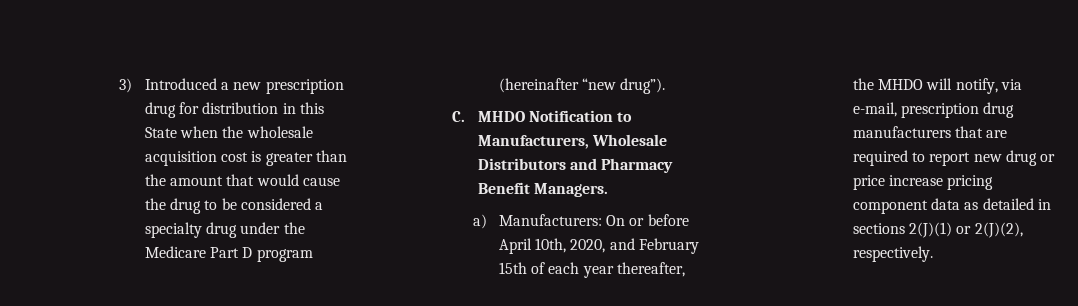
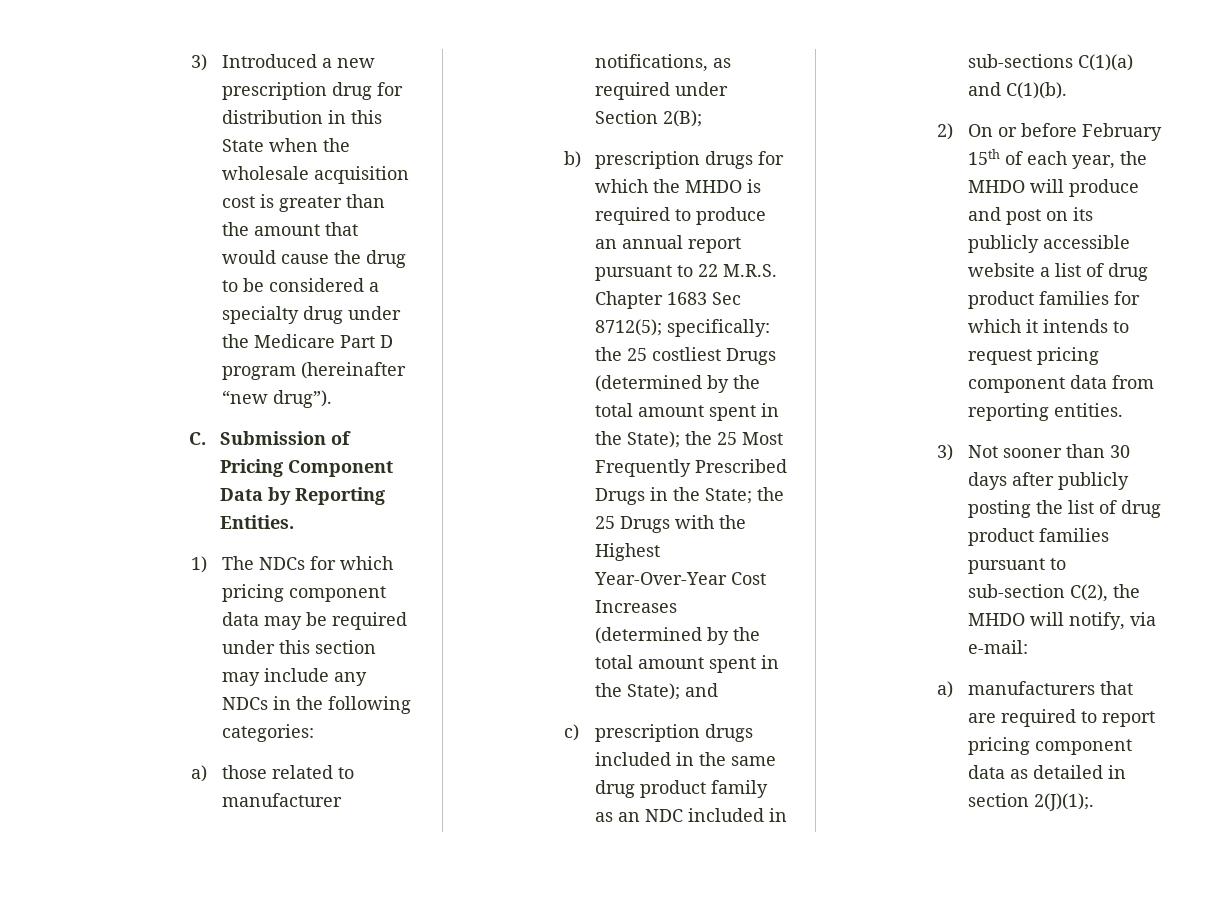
[477,110,633,122] [477,134,667,149] [477,158,674,173] [477,182,608,197] [473,214,689,229] [499,238,699,254] [499,262,685,278] MHDO Notification to Manufacturers, Wholesale Distributors and Pharmacy Benefit Managers. // a) Manufacturers: On or before April 10th, 2020, and February 15th of each year thereafter, -> [220,431,352,445] [220,459,394,477] [220,487,386,505] [220,515,295,529] [190,556,394,573] [222,584,387,602] [222,612,408,630] [222,640,377,654] [222,668,368,686] [222,696,412,714] [222,724,315,742] [190,765,355,782] [222,793,343,807] [595,54,732,72] [595,82,729,100] [595,110,703,127] [563,151,785,169] [595,179,762,193] [595,207,767,225] [595,235,742,253] [595,264,778,281] [595,291,742,309] [595,319,771,337] [595,347,777,365] [595,375,761,393] [595,403,780,421] [595,431,784,448] [595,459,788,477] [595,487,785,505] [595,515,747,533] [595,543,661,561] [594,572,767,585] [595,600,678,613] [595,627,761,645] [595,655,780,673] [595,683,719,700] [563,724,754,742] [595,752,777,766] [595,780,769,798] [595,808,788,822] [968,54,1134,71] [968,82,1068,99] [936,123,1163,141] [968,149,1148,169] [968,179,1140,197] [968,207,1094,225] [968,235,1131,253] [968,263,1149,281] [968,291,1141,309] [968,319,1130,333] [968,347,1100,365] [968,375,1155,393] [968,403,1124,421] [936,444,1131,461] [968,472,1130,490] [968,500,1162,518] [968,528,1110,546] [968,558,1067,574] [968,584,1109,602] Submission of Pricing Component Data by Reporting Entities. // 1) The NDCs for which pricing component data may be required under this section may include any NDCs in the following categories: // a) those related to manufacturer notifications, as required under Section 2(B); // b) prescription drugs for which the MHDO is required to produce an annual report pursuant to 22 M.R.S. Chapter 1683 Sec 8712(5); specifically: the 25 costliest Drugs (determined by the total amount spent in the State); the 25 Most Frequently Prescribed Drugs in the State; the 25 Drugs with the Highest Year-Over-Year Cost Increases (determined by the total amount spent in the State); and // c) prescription drugs included in the same drug product family as an NDC included in sub-sections C(1)(a) and C(1)(b). // 2) On or before February 15th of each year, the MHDO will produce and post on its publicly accessible website a list of drug product families for which it intends to request pricing component data from reporting entities. // 3) Not sooner than 30 days after publicly posting the list of drug product families pursuant to sub-section C(2),
[853,102,1015,118] e-mail, prescription drug -> [968,640,1029,654] [936,681,953,698] e-mail: // a)
[973,150,1055,166] [853,175,944,190] new drug or price increase -> (1156, 719) none
[853,222,1023,238] [853,246,934,262] sections 2(J)(1) or 2(J)(2), respectively. -> [968,793,1095,811] section 2(J)(1);.

